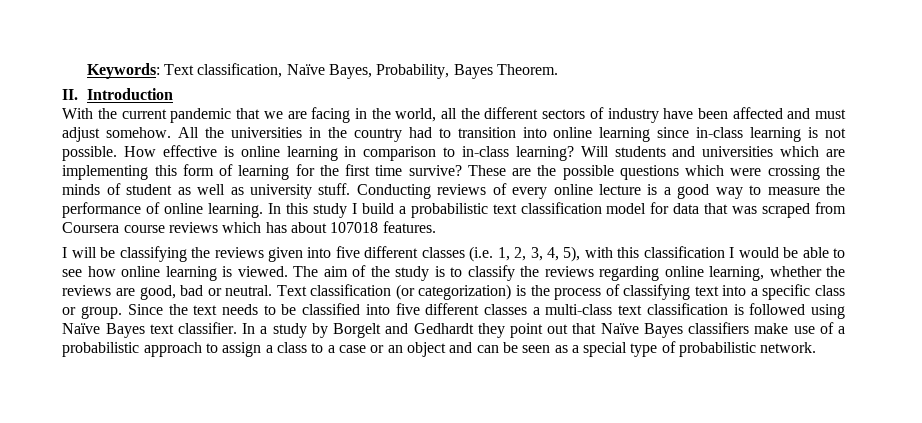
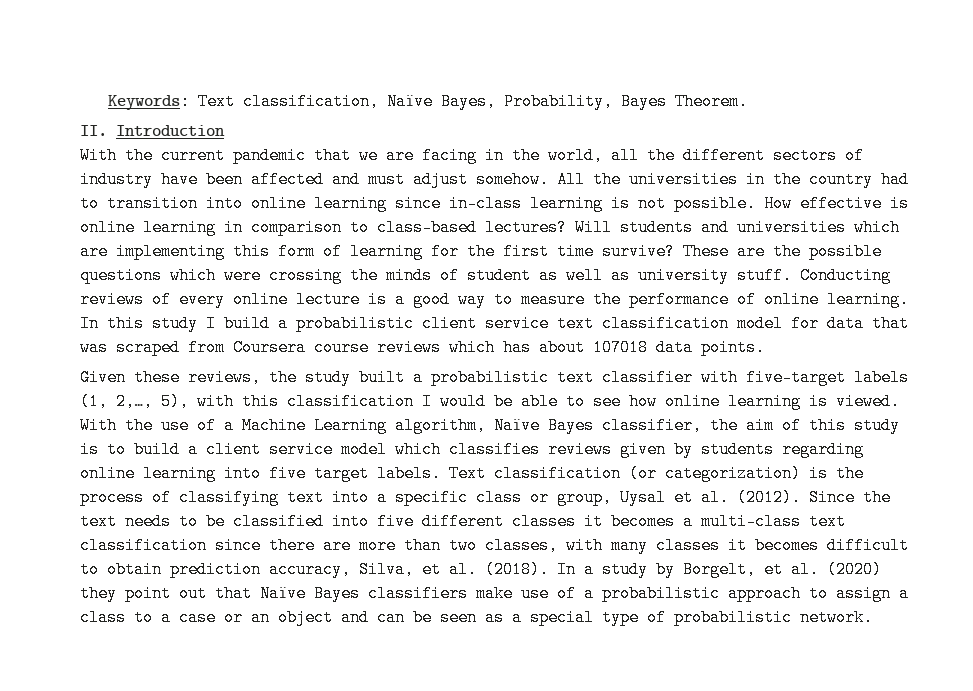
[462,146,574,161] in-class learning? -> [377,219,568,236] class-based lectures?
(488, 210) none -> [422,315,550,332] client service
[382,221,436,233] [62,246,560,262] features. // I will be classifying the reviews given into five different classes (i.e. 1, 2, 3, 4, -> [656,339,766,356] [80,369,910,386] [80,393,154,410] data points. // Given these reviews, the study built a probabilistic text classifier with five-target labels (1, 2,…,
[293,266,319,277] The -> [80,417,739,434] With the use of a Machine Learning algorithm, Naïve Bayes classifier, the
[370,266,390,277] the -> [809,417,847,434] this
[467,265,846,281] [62,285,273,300] classify the reviews regarding online learning, whether the reviews are good, bad or neutral. -> [134,441,865,458] [80,465,442,482] build a client service model which classifies reviews given by students regarding online learning into five target labels.
[81,306,123,319] group. -> [557,489,802,506] group, Uysal et al. (2012).
(527, 309) none -> [584,513,676,530] it becomes
[733,303,846,319] [62,322,474,338] is followed using Naïve Bayes text classifier. In a study by Borgelt and Gedhardt -> [215,537,910,554] [80,561,883,578] since there are more than two classes, with many classes it becomes difficult to obtain prediction accuracy, Silva, et al. (2018). In a study by Borgelt, et al. (2020)

